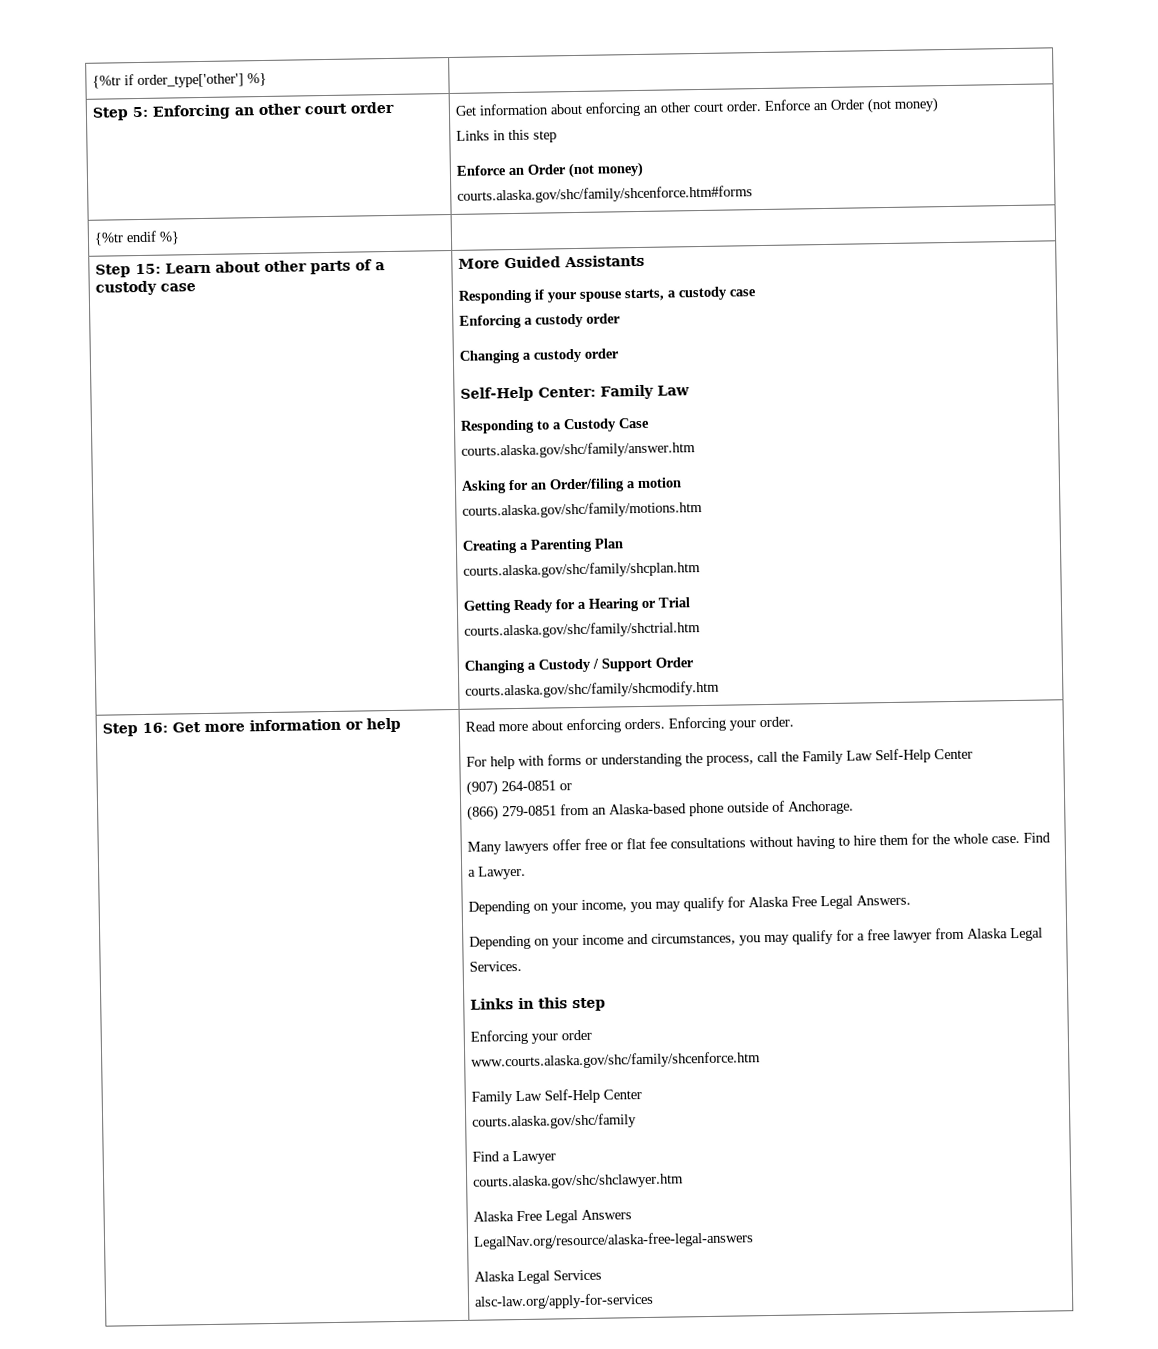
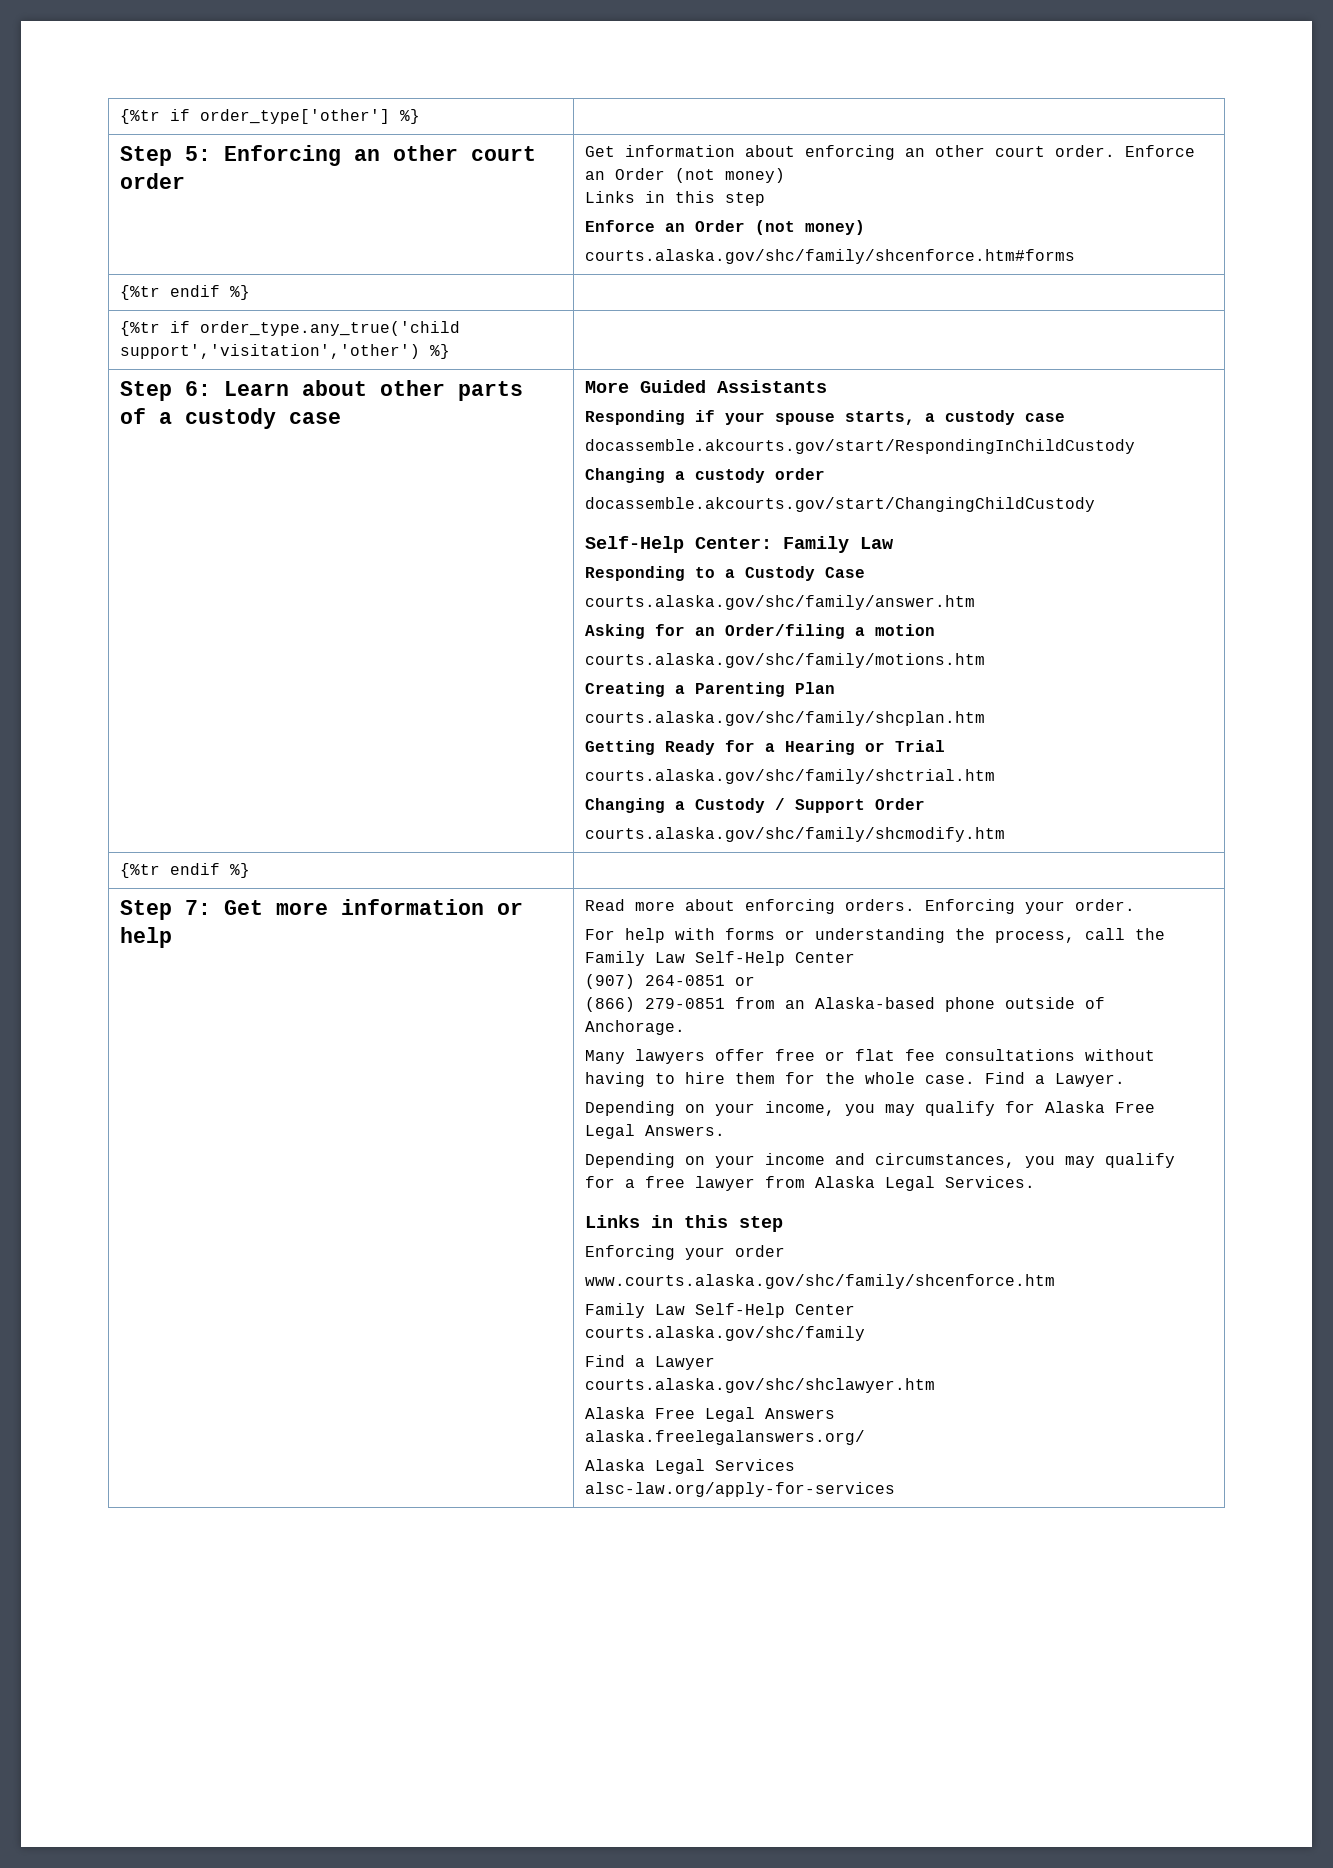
[95,263,162,278] // Step 15: -> [120,321,461,336] [120,344,451,359] [120,381,212,401] // {%tr if order_type.any_true('child support','visitation','other') %} | // Step 6:
[459,313,622,329] Enforcing a custody order -> [585,439,1136,454] docassemble.akcourts.gov/start/RespondingInChildCustody
(620, 353) none -> [585,497,1096,512] // docassemble.akcourts.gov/start/ChangingChildCustody
[102,722,169,737] // Step 16: -> [120,863,251,878] [120,900,212,920] // {%tr endif %} | // Step 7:
[473,1231,755,1250] LegalNav.org/resource/alaska-free-legal-answers -> [585,1430,866,1445] alaska.freelegalanswers.org/

